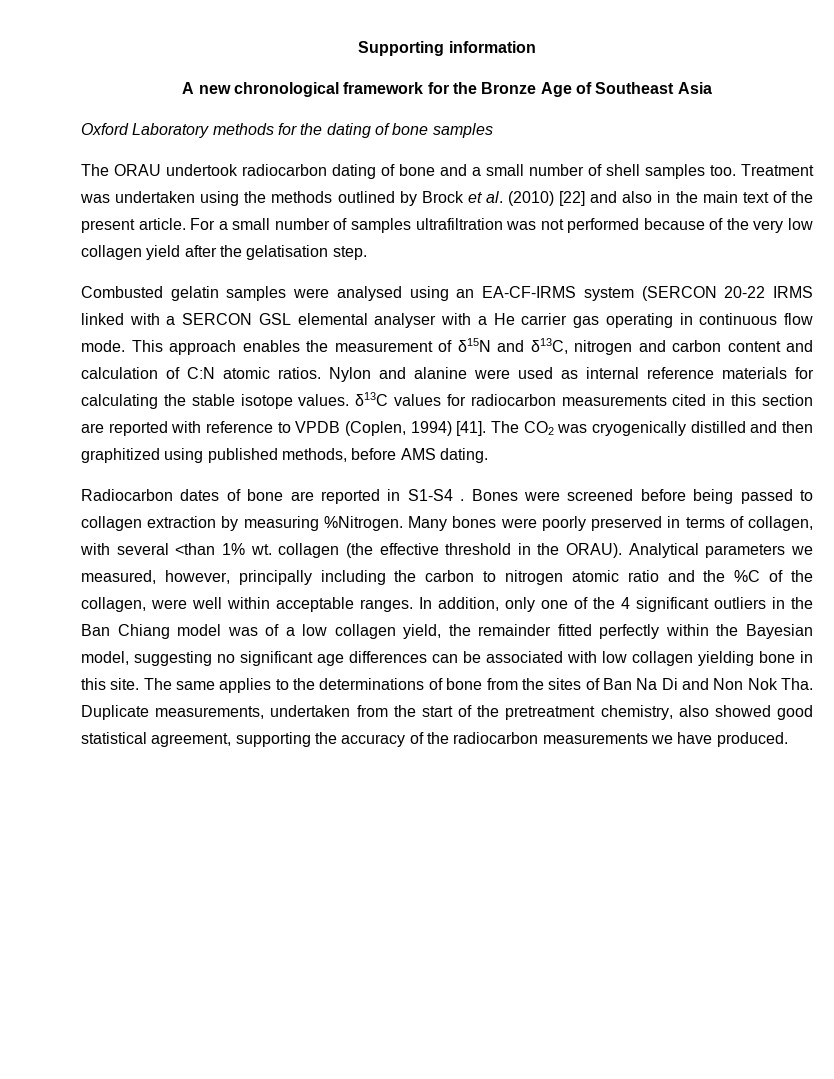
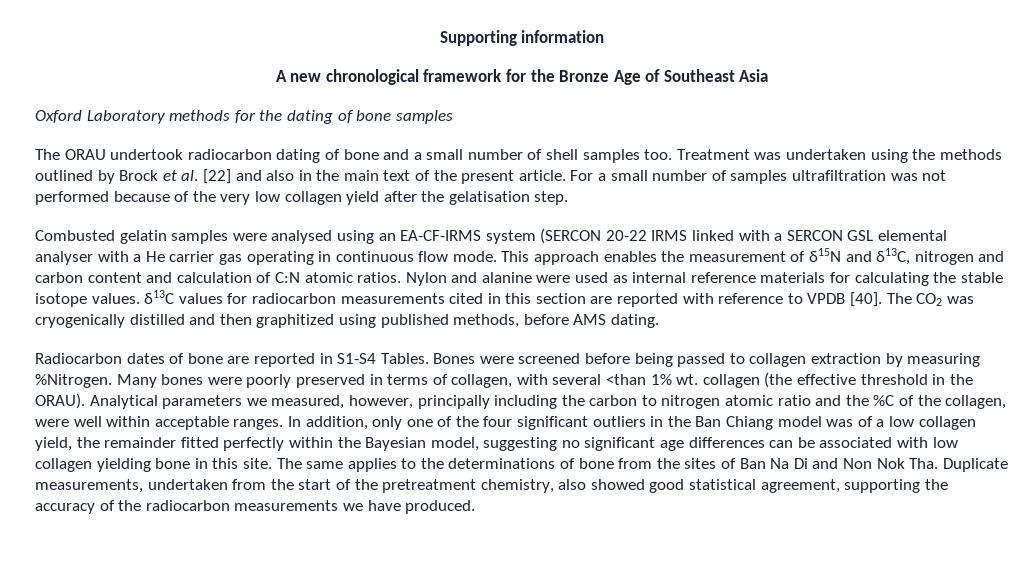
[508,191,555,206] (2010) -> (199, 175) none
[345,421,487,436] (Coplen, 1994) [41]. -> [850,292,883,307] [40].
[460,499,465,501] . -> [380,353,429,364] Tables.
[621,597,630,609] 4 -> [483,416,513,427] four

